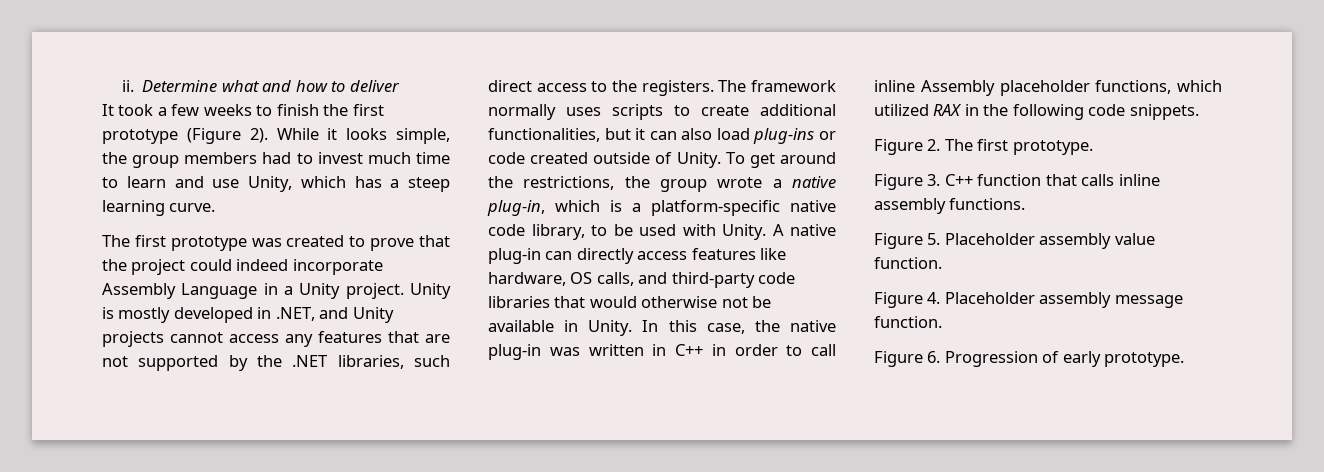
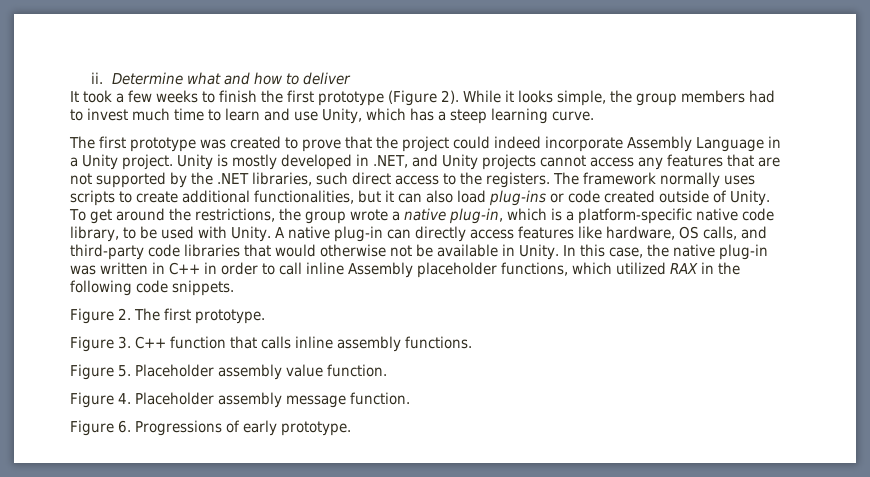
[944,351,1038,367] Progression -> [134,420,222,436] Progressions

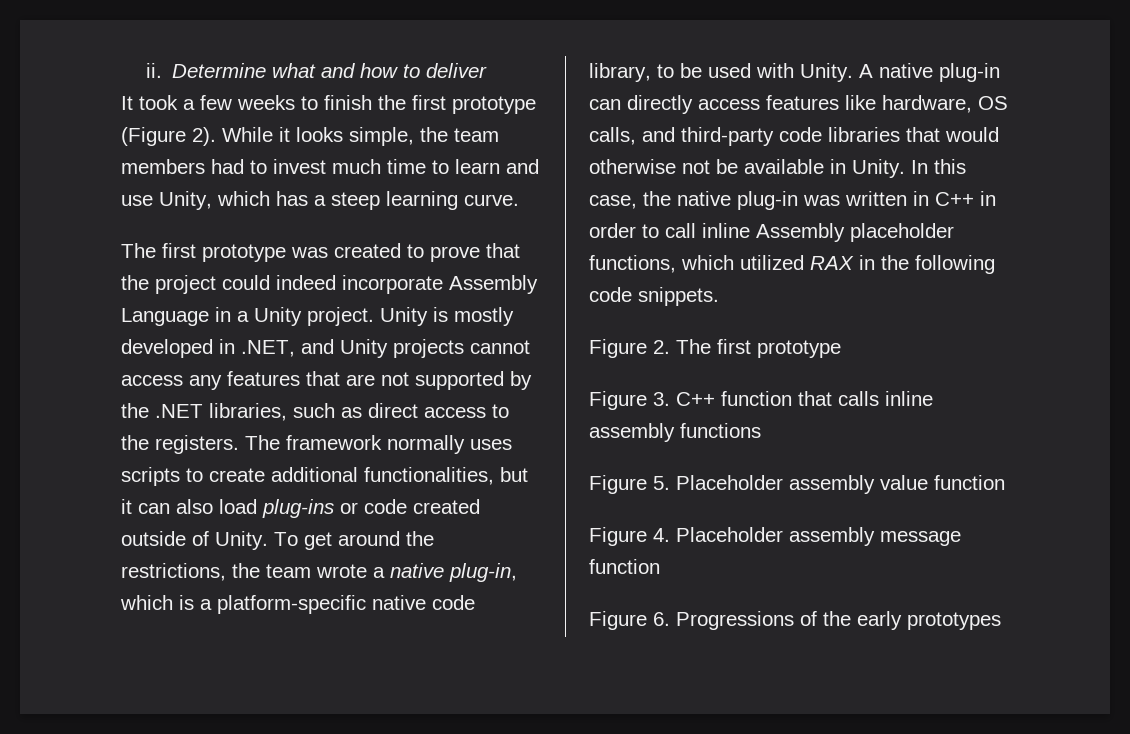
[635,93,677,106] group -> [454,128,499,142] team
(348, 178) none -> [341,407,362,418] as
[304,211,346,224] group -> [266,564,311,578] team
[194,309,265,324] prototype. -> [757,340,841,358] prototype
[404,336,472,349] functions. -> [680,423,761,438] functions
[326,364,387,377] function. -> [934,475,1005,490] function
[349,392,410,405] function. -> [589,559,660,574] function
[242,420,351,436] early prototype. -> [823,611,1001,630] the early prototypes

